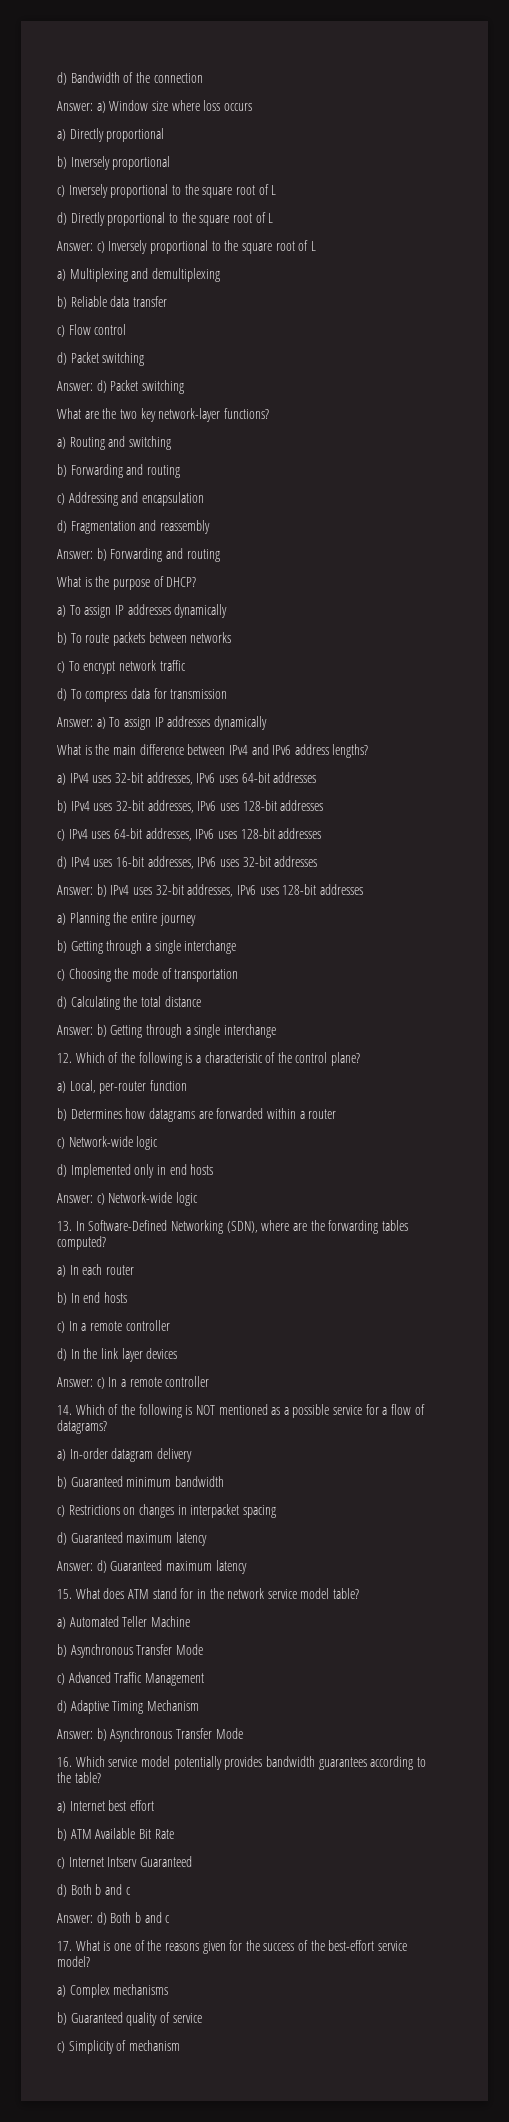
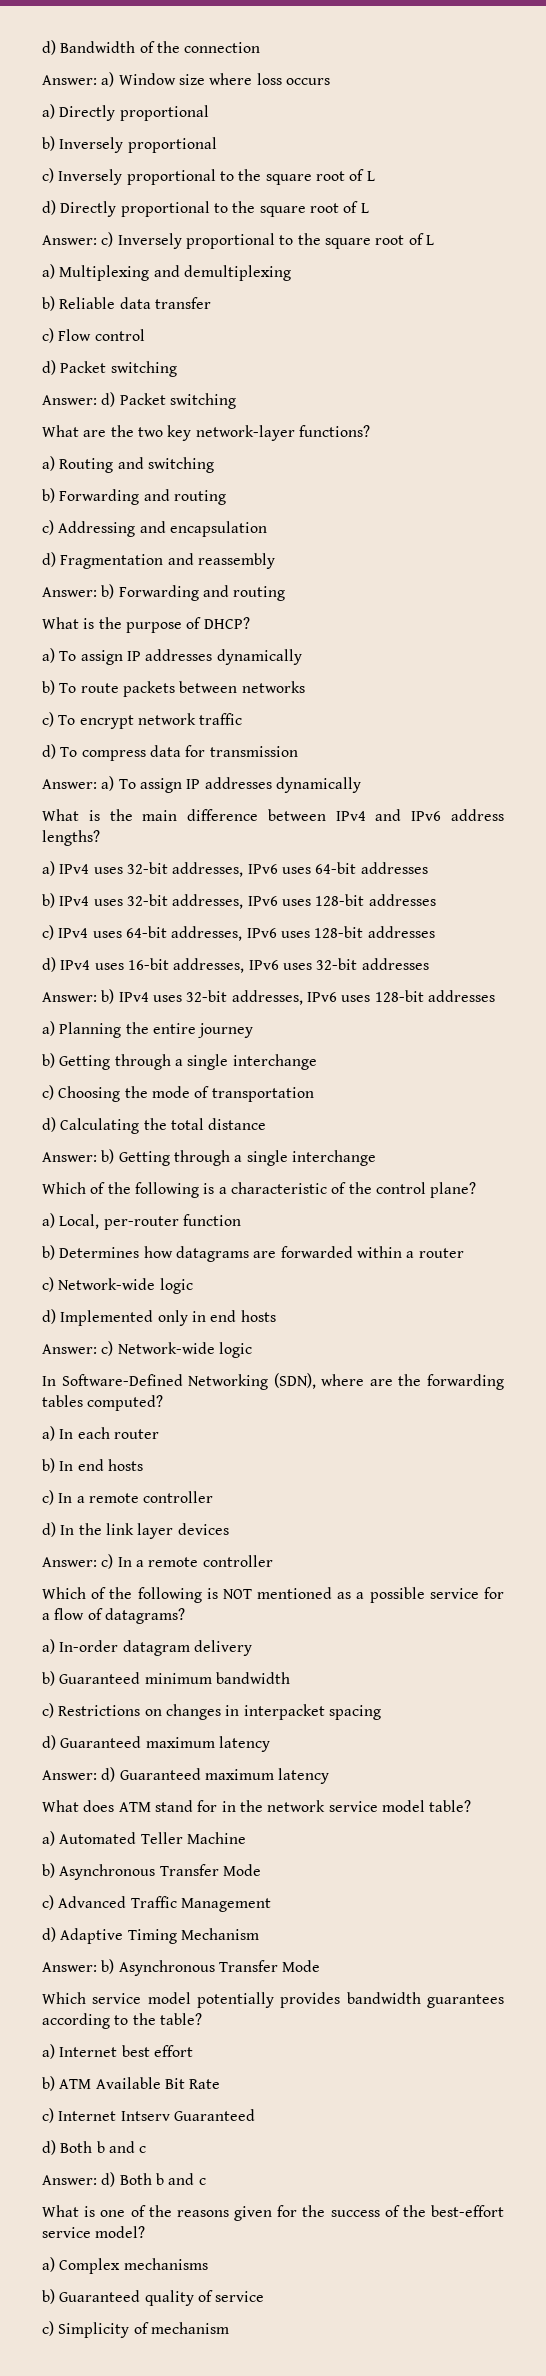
[57,1053,72,1063] 12. -> (376, 1158) none
[57,1221,72,1231] 13. -> (252, 1350) none
[57,1405,72,1415] 14. -> (273, 1561) none
[57,1589,72,1599] 15. -> (330, 1776) none
[57,1757,72,1767] 16. -> (321, 1966) none
[57,1941,72,1951] 17. -> (206, 2181) none

